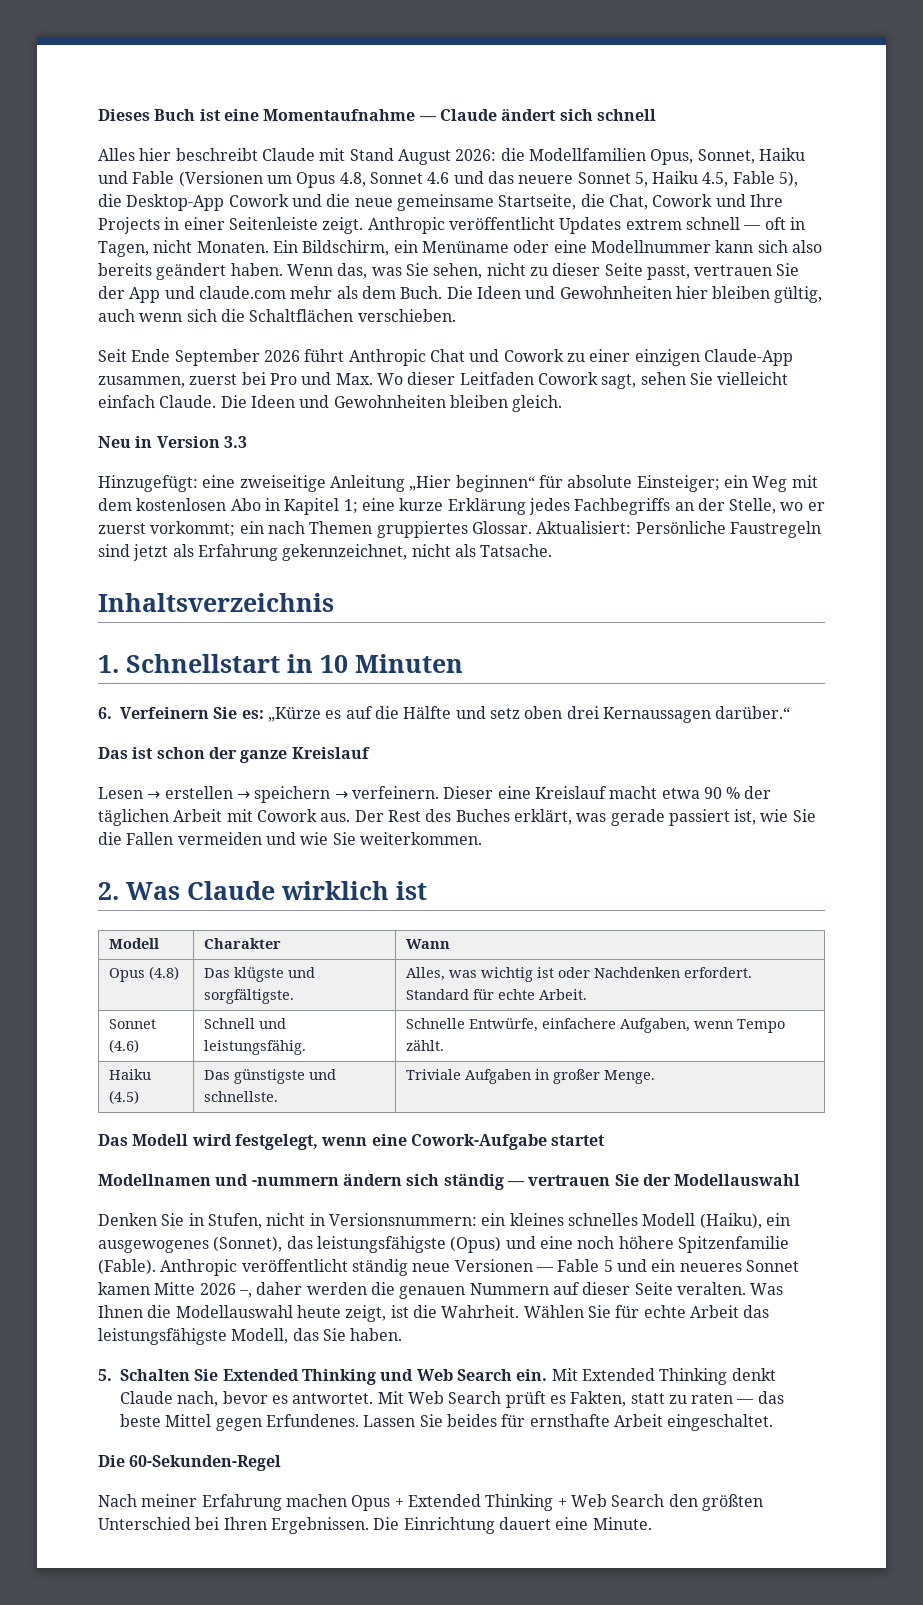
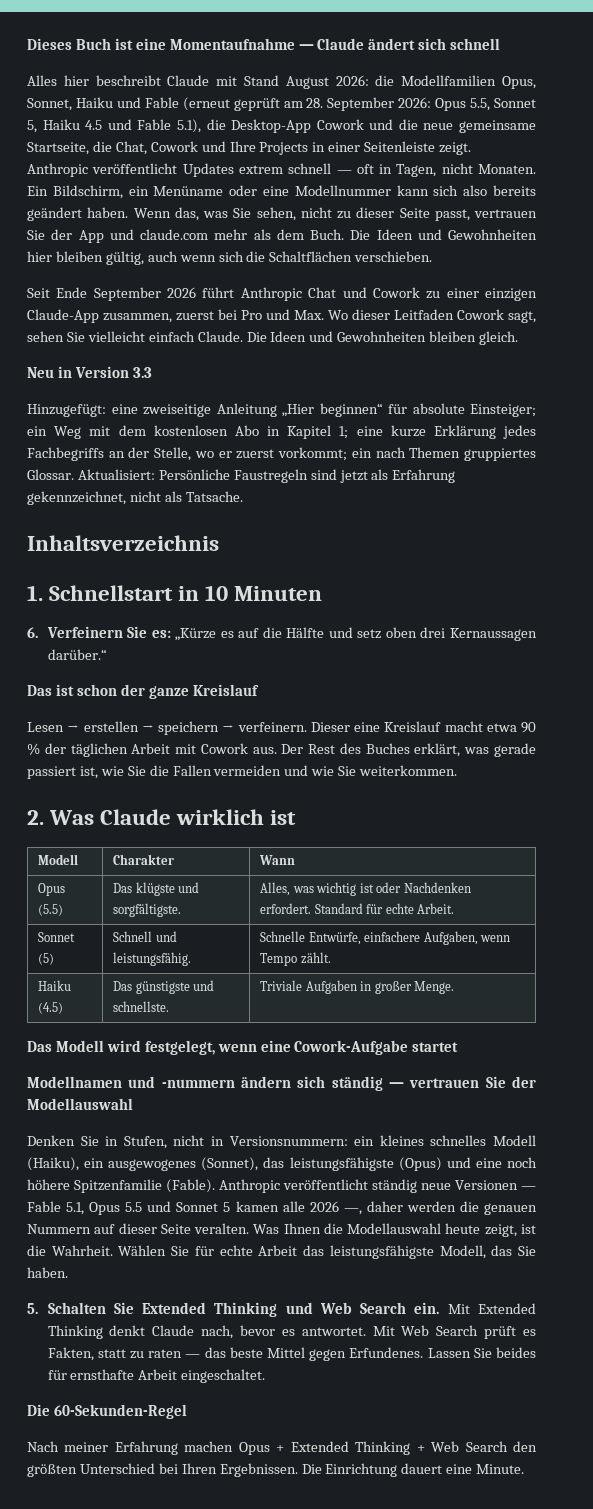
[178,171,799,188] (Versionen um Opus 4.8, Sonnet 4.6 und das neuere Sonnet 5, Haiku 4.5, Fable 5), -> [182,97,537,111] [27,119,201,133] (erneut geprüft am 28. September 2026: Opus 5.5, Sonnet 5, Haiku 4.5 und Fable 5.1),
[149,966,180,980] (4.8) -> [38,904,64,916] (5.5)
[109,1039,140,1053] (4.6) -> [38,953,55,965] (5)
[603,1259,799,1272] [98,1282,252,1298] 5 und ein neueres Sonnet kamen Mitte 2026 –, -> [66,1201,362,1215] 5.1, Opus 5.5 und Sonnet 5 kamen alle 2026 —,

